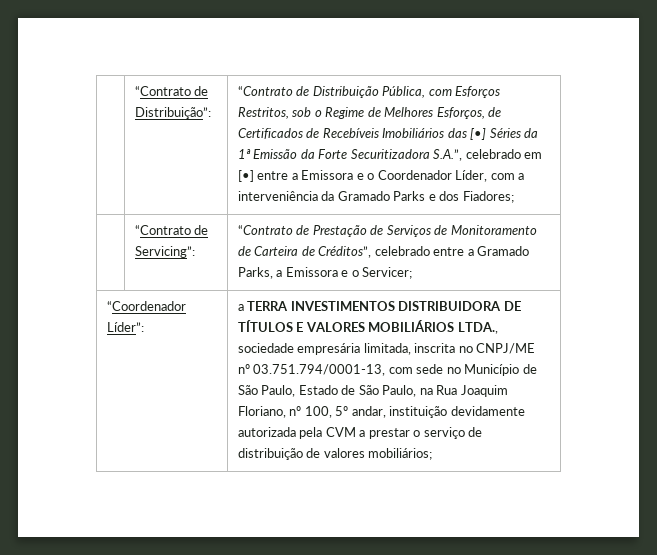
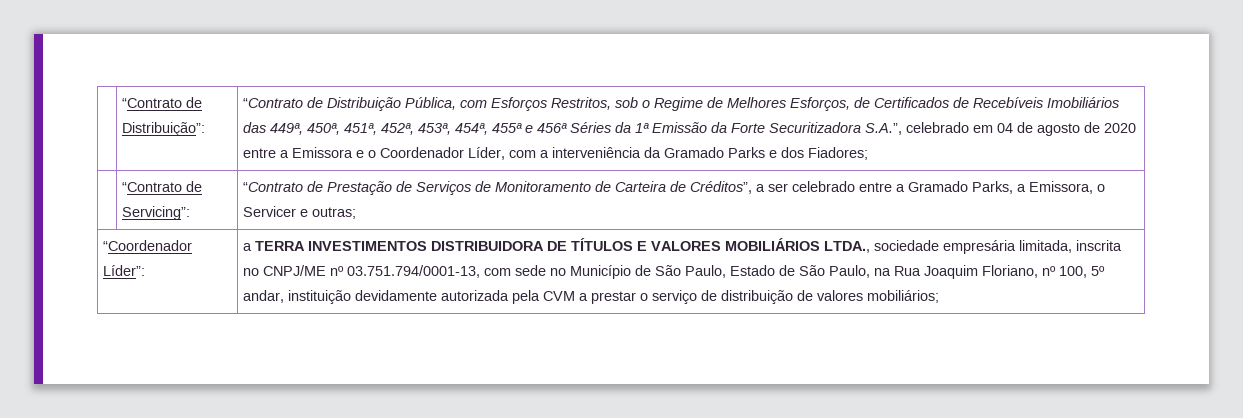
[470,128,487,140] [•] -> [270,123,568,135] 449ª, 450ª, 451ª, 452ª, 453ª, 454ª, 455ª e 456ª
[237,170,254,182] [•] -> [997,122,1137,136] 04 de agosto de 2020
(372, 252) none -> [756,183,789,192] a ser
[285,267,413,279] Emissora e o Servicer; -> [1029,181,1106,194] [243,206,357,219] Emissora, o Servicer e outras;

